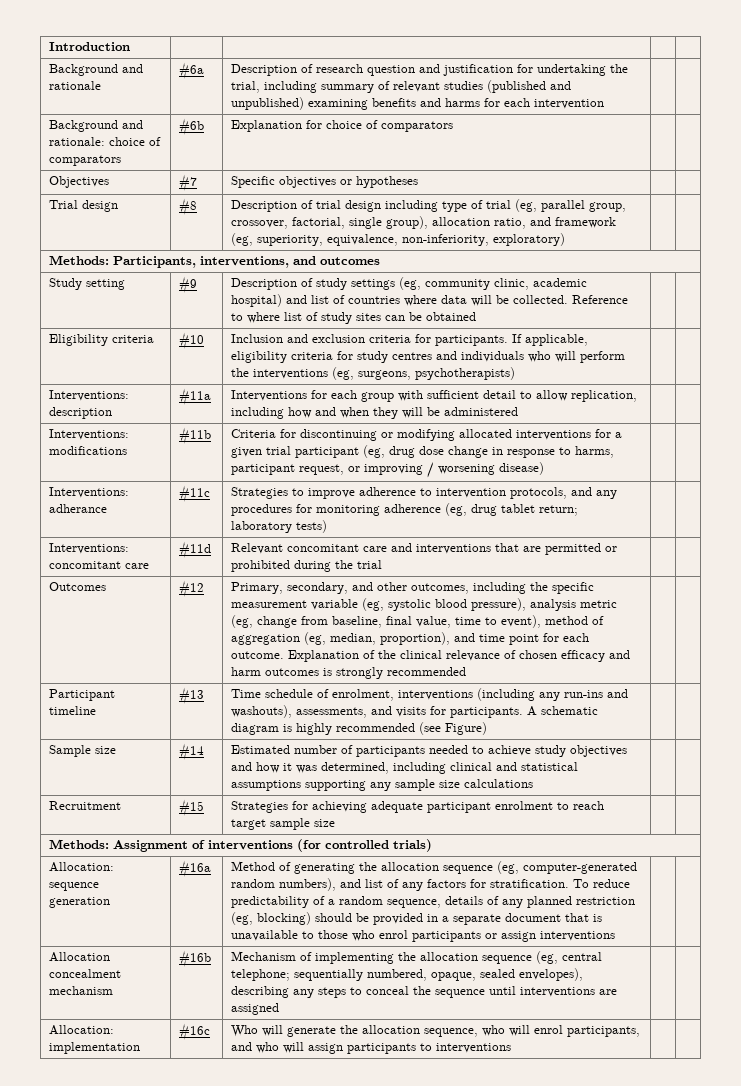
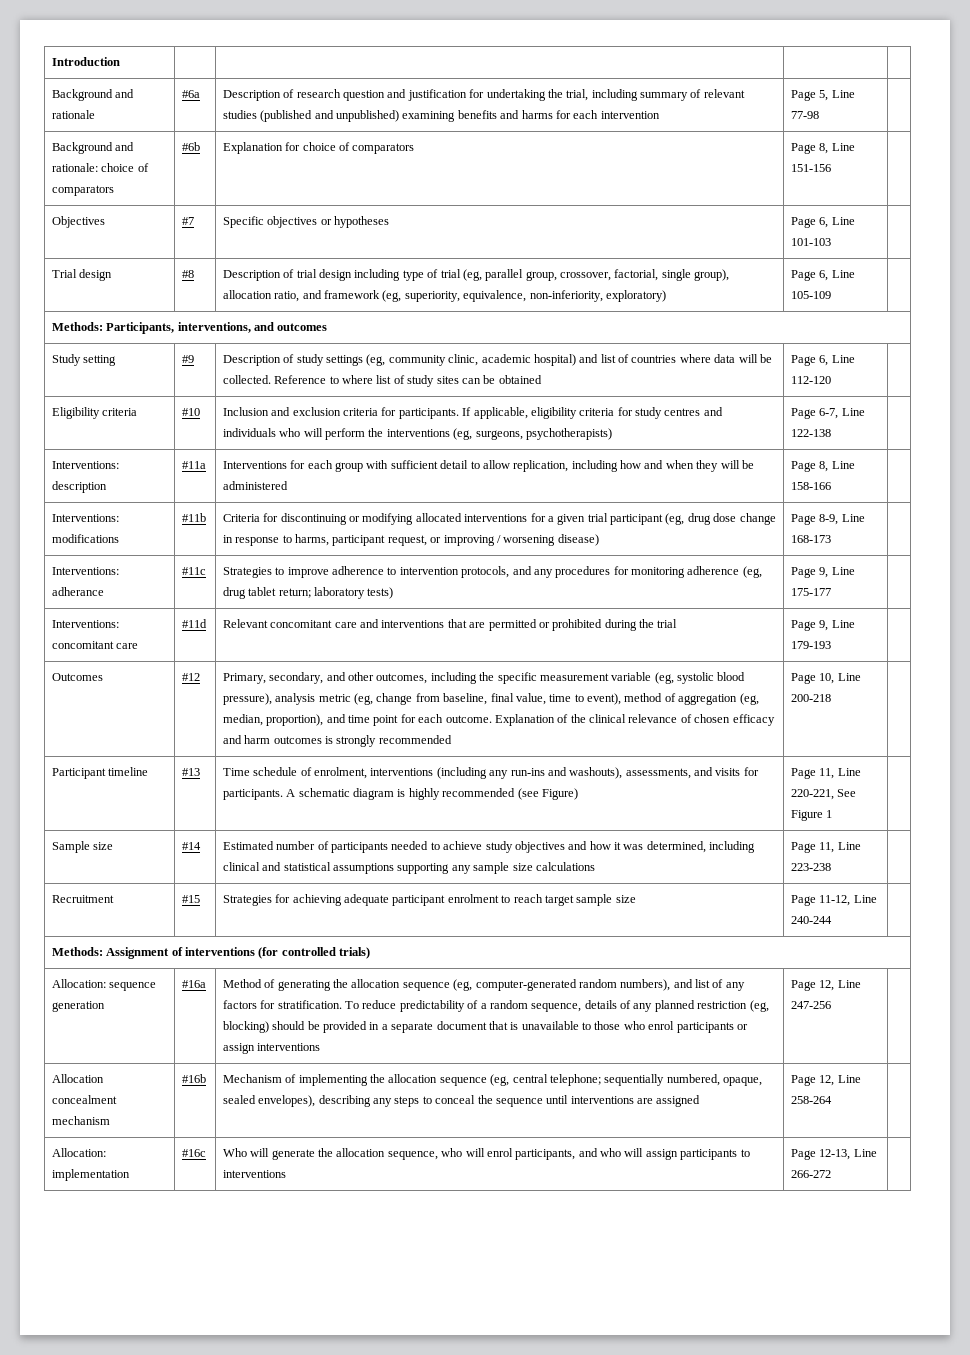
(605, 104) none -> [790,90,855,101] [790,111,819,119] Page 5, Line 77-98
(454, 126) none -> [790,143,855,154] [790,164,831,172] Page 8, Line 151-156
(419, 182) none -> [790,217,855,228] [790,238,831,246] Page 6, Line 101-103
(566, 239) none -> [790,270,855,281] [790,291,831,299] Page 6, Line 105-109
(477, 316) none -> [790,355,855,366] [790,376,831,384] Page 6, Line 112-120
(516, 373) none -> [790,408,865,419] [790,429,831,437] Page 6-7, Line 122-138
(519, 411) none -> [790,461,855,472] [790,482,831,490] Page 8, Line 158-166
(545, 468) none -> [790,514,865,525] [790,535,831,543] Page 8-9, Line 168-173
(328, 526) none -> [790,567,855,578] [790,588,831,596] Page 9, Line 175-177
(383, 564) none -> [790,620,855,631] [790,641,831,649] Page 9, Line 179-193
(467, 671) none -> [790,673,861,684] [790,694,831,702] Page 10, Line 200-218
(488, 728) none -> [790,768,861,779] [790,789,857,800] [790,810,833,821] Page 11, Line 220-221, See Figure 1
(534, 783) none -> [790,842,861,853] [790,863,831,871] Page 11, Line 223-238
(336, 823) none -> [790,895,877,906] [790,916,832,924] Page 11-12, Line 240-244
(616, 936) none -> [790,980,861,991] [790,1001,831,1009] Page 12, Line 247-256
(280, 1009) none -> [790,1075,861,1086] [790,1096,832,1104] Page 12, Line 258-264
(512, 1048) none -> [790,1149,877,1160] [790,1170,831,1178] Page 12-13, Line 266-272

